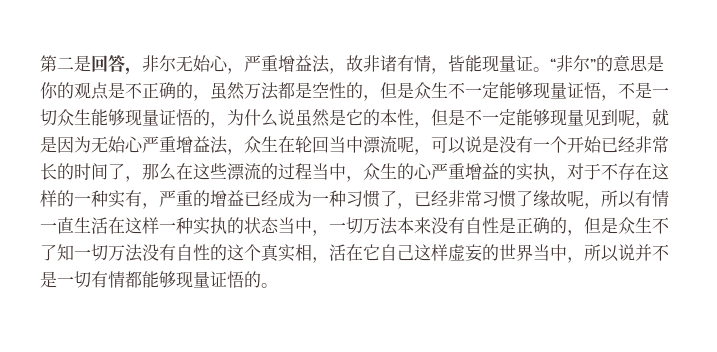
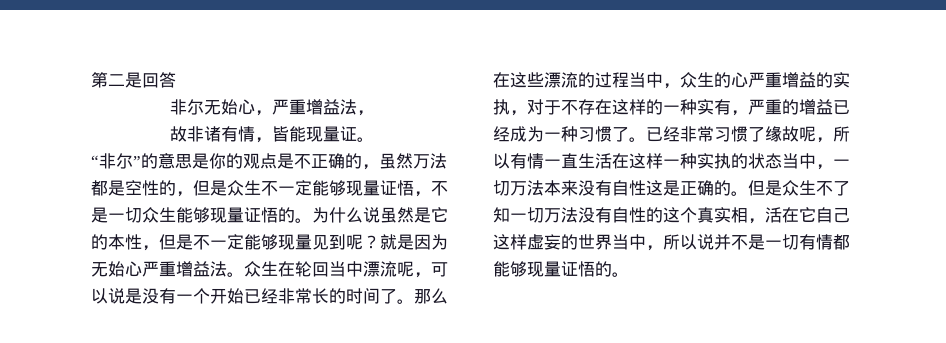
[125,67,142,75] ， -> (176, 80) //
(346, 71) none -> (374, 113) //
(550, 69) none -> (374, 139) //
[210,122,227,128] ， -> [295,218,312,223] 。
[635,122,652,128] ， -> [363,235,380,249] ？
[227,149,244,155] ， -> [227,272,244,277] 。
[125,176,142,182] ， -> [397,299,414,304] 。
[397,203,414,209] ， -> [629,137,646,142] 。
(499, 225) none -> [646,180,663,196] 这
[567,230,584,236] ， -> [731,191,748,196] 。

